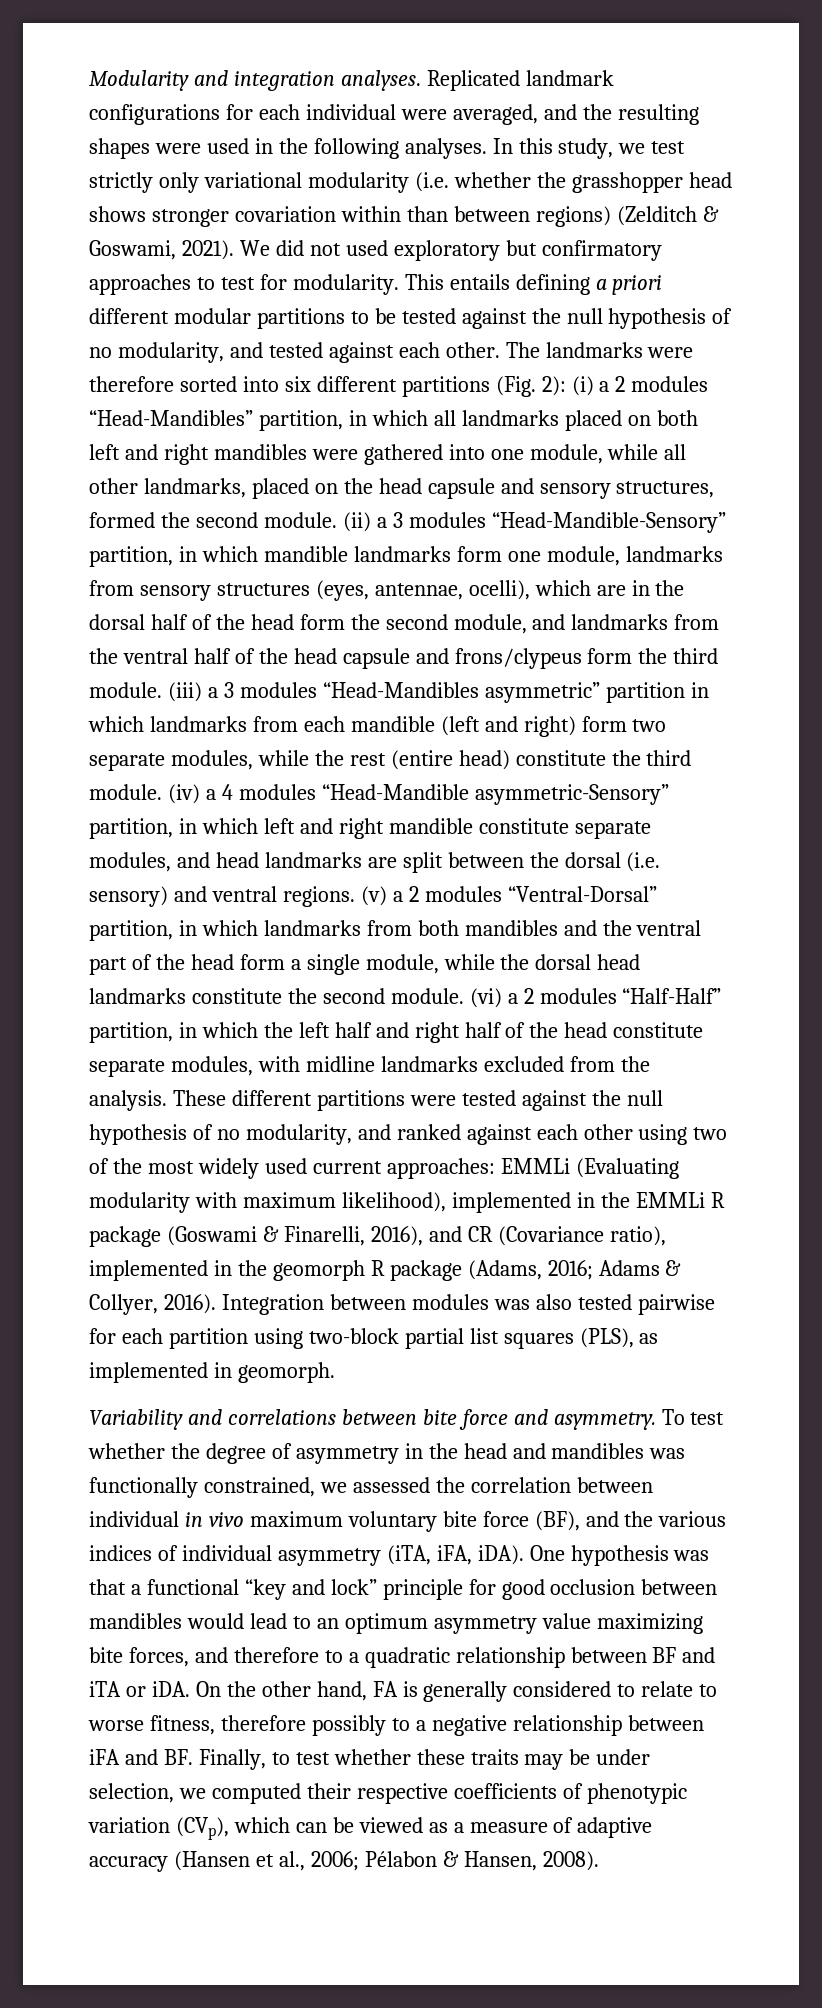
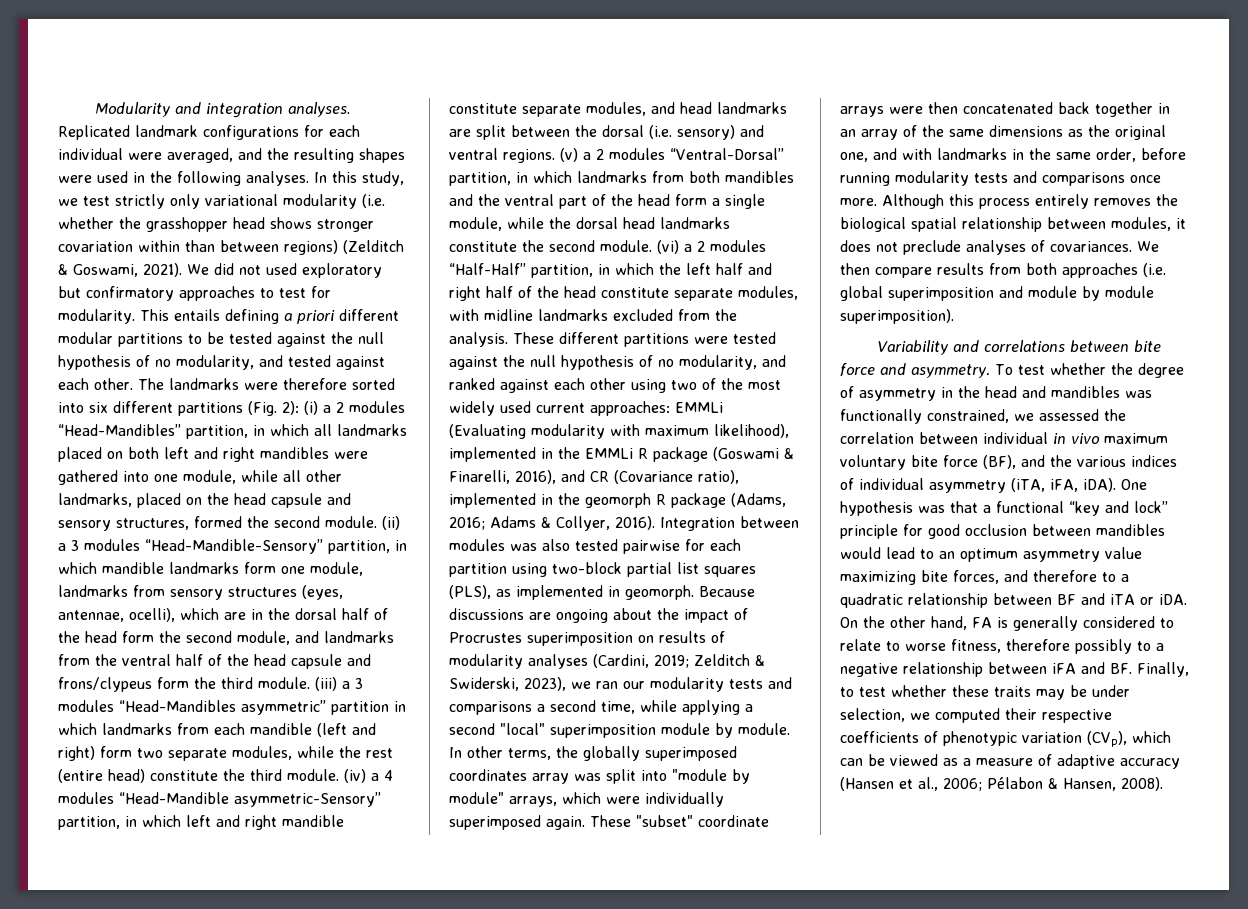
(335, 1372) none -> [699,586,755,597] [449,608,748,623] [449,631,725,646] [449,654,765,669] [449,677,792,692] [449,700,753,715] [449,723,790,738] [449,746,737,761] [449,769,750,784] [449,792,724,807] [449,815,769,830] [840,102,1170,117] [840,125,1166,140] [840,148,1186,162] [840,171,1161,186] [840,194,1178,209] [840,217,1186,232] [840,240,1159,255] [840,263,1166,278] [840,286,1154,301] [840,309,954,324] Because discussions are ongoing about the impact of Procrustes superimposition on results of modularity analyses (Cardini, 2019; Zelditch & Swiderski, 2023), we ran our modularity tests and comparisons a second time, while applying a second "local" superimposition module by module. In other terms, the globally superimposed coordinates array was split into "module by module" arrays, which were individually superimposed again. These "subset" coordinate arrays were then concatenated back together in an array of the same dimensions as the original one, and with landmarks in the same order, before running modularity tests and comparisons once more. Although this process entirely removes the biological spatial relationship between modules, it does not preclude analyses of covariances. We then compare results from both approaches (i.e. global superimposition and module by module superimposition).

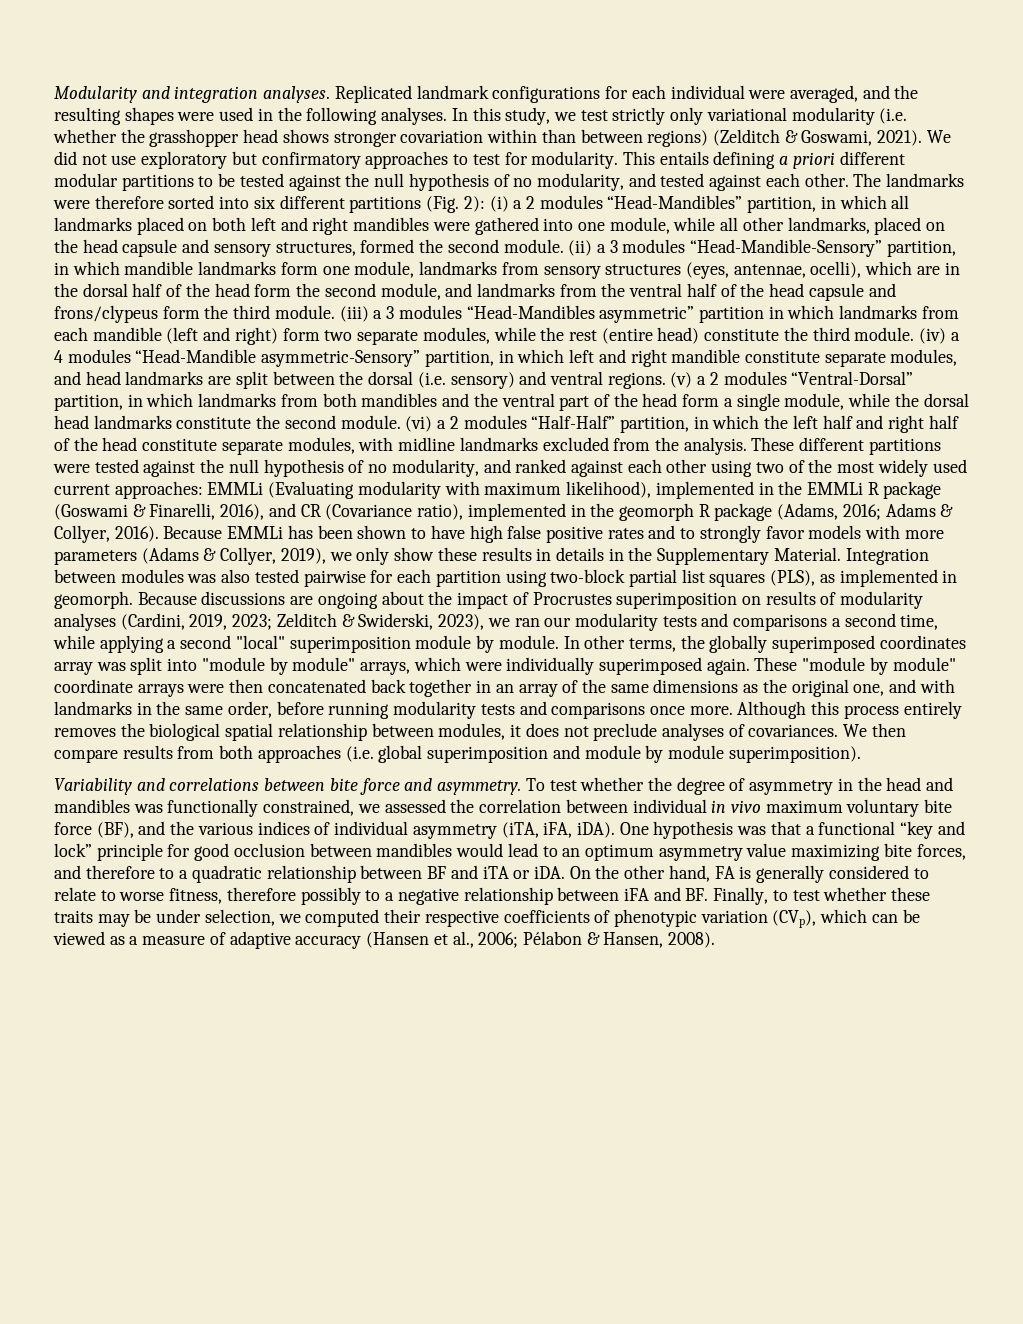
[266,263,297,275] used -> [111,155,137,165] use
(655, 523) none -> [163,525,944,543] [54,547,841,565] Because EMMLi has been shown to have high false positive rates and to strongly favor models with more parameters (Adams & Collyer, 2019), we only show these results in details in the Supplementary Material.
[654,655,689,668] 2019; -> [189,614,273,630] 2019, 2023;
[636,815,693,827] "subset" -> [802,657,956,675] "module by module"

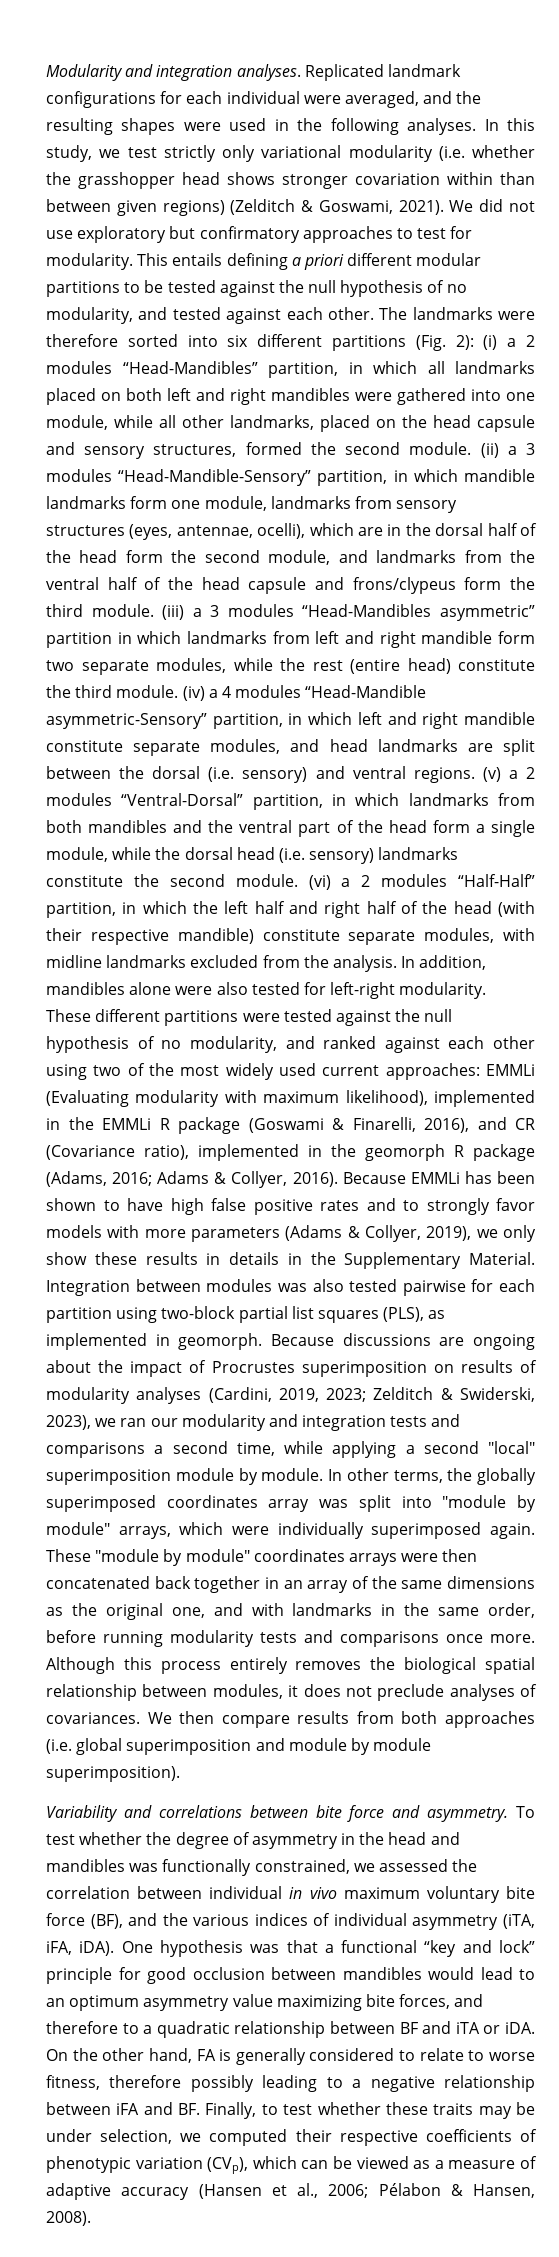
(643, 136) none -> [116,200,157,216] given
[54,327,278,345] each mandible (left and right) -> [315,631,493,648] left and right mandible
(89, 422) none -> [278,848,375,864] (i.e. sensory)
(138, 444) none -> [497,901,535,917] [46,928,254,945] (with their respective mandible)
(747, 446) none -> [401,955,487,970] [46,982,487,999] In addition, mandibles alone were also tested for left-right modularity.
(658, 622) none -> [268,1414,387,1431] and integration
[54,679,133,693] coordinate -> [253,1549,345,1562] coordinates
(361, 896) none -> [262,2075,318,2092] leading

